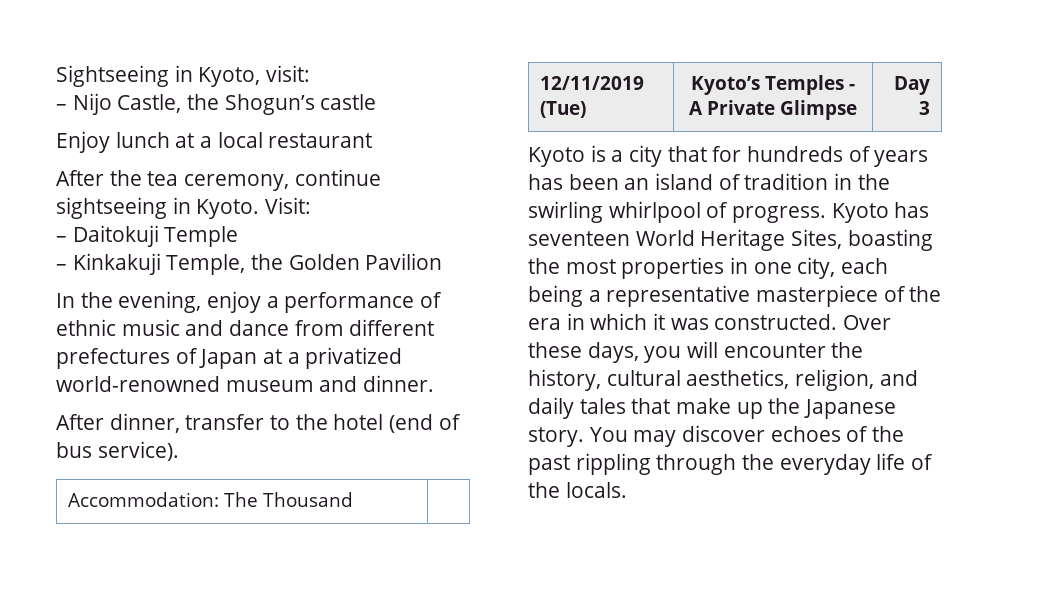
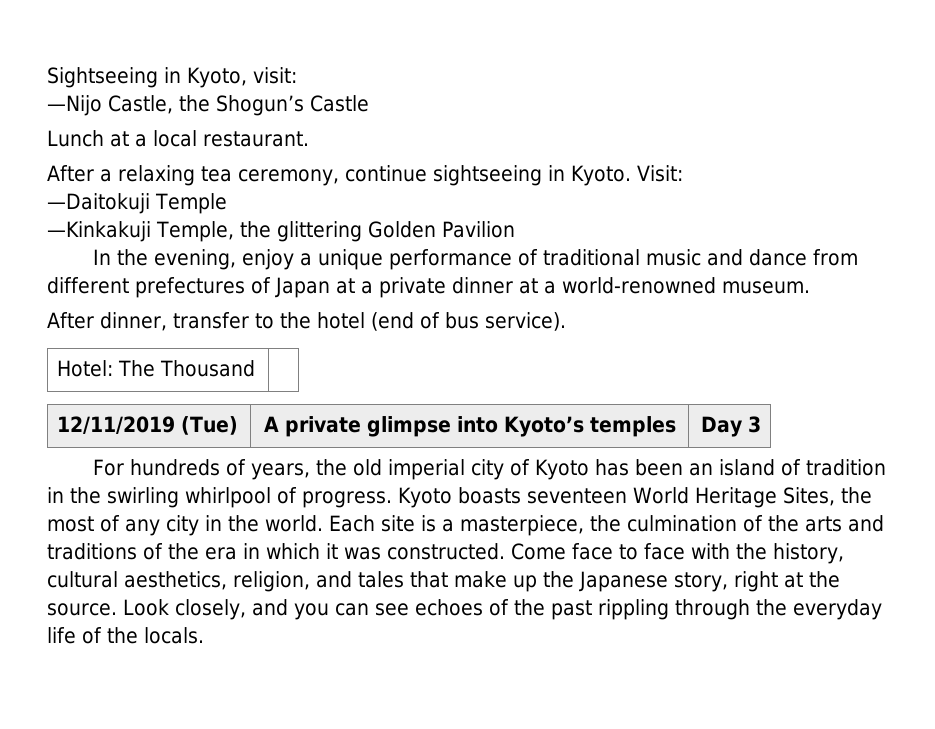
[56,93,112,115] – Nijo -> [47,95,102,116] —Nijo
[320,94,377,110] [56,131,170,153] castle // Enjoy lunch -> [310,95,369,112] [47,130,104,147] Castle // Lunch
[268,133,373,148] [56,170,142,186] restaurant // After the -> [203,131,309,147] [47,165,195,186] restaurant. // After a relaxing
[56,225,159,247] – Daitokuji -> [47,193,150,214] —Daitokuji
[56,253,161,275] – Kinkakuji -> [47,221,151,242] —Kinkakuji
(283, 262) none -> [276,221,362,242] glittering
(279, 302) none -> [318,249,384,270] unique
[56,319,116,336] ethnic -> [543,249,641,266] traditional
[305,347,403,369] [56,375,435,392] privatized world-renowned museum and dinner. -> [379,277,810,298] private dinner at a world-renowned museum.
[68,492,220,507] Accommodation: -> [56,360,113,377] Hotel:
[690,75,856,95] [688,100,858,120] [893,76,930,95] [918,101,930,115] [528,145,929,167] Kyoto’s Temples - A Private Glimpse | Day 3 // Kyoto is a city that for hundreds of years -> [263,416,676,437] [701,416,762,437] [93,459,590,480] A private glimpse into Kyoto’s temples | Day 3 // For hundreds of years, the old imperial city of Kyoto
[894,202,930,218] has -> [457,487,521,504] boasts
[847,229,933,251] boasting -> (835, 496) none
[621,257,889,279] [528,285,879,307] properties in one city, each being a representative masterpiece -> [100,515,884,536] [47,543,137,560] of any city in the world. Each site is a masterpiece, the culmination of the arts and traditions
[843,315,892,330] [528,341,826,363] Over these days, you will encounter -> [511,543,730,560] Come face to face with
[528,397,574,419] daily -> (352, 579) none
[528,425,765,447] story. You may discover -> [673,571,840,592] [47,599,409,620] story, right at the source. Look closely, and you can see

